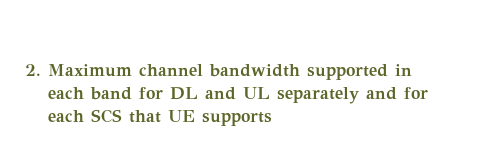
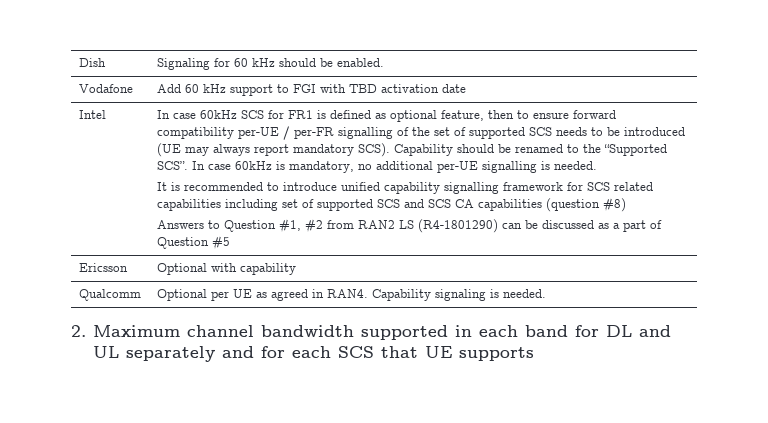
(25, 70) none -> [78,58,106,67] [156,58,384,70] [78,84,133,93] [156,84,466,96] [78,110,106,119] [156,110,616,122] [156,126,685,140] [156,143,667,157] [156,161,597,173] [156,182,653,194] [156,198,626,212] [156,219,662,233] [156,236,230,250] [78,263,128,272] [156,263,296,275] [78,289,141,301] [156,289,546,301] Dish | Signaling for 60 kHz should be enabled. // Vodafone | Add 60 kHz support to FGI with TBD activation date // Intel | In case 60kHz SCS for FR1 is defined as optional feature, then to ensure forward compatibility per-UE / per-FR signalling of the set of supported SCS needs to be introduced (UE may always report mandatory SCS). Capability should be renamed to the “Supported SCS”. In case 60kHz is mandatory, no additional per-UE signalling is needed. // It is recommended to introduce unified capability signalling framework for SCS related capabilities including set of supported SCS and SCS CA capabilities (question #8) // Answers to Question #1, #2 from RAN2 LS (R4-1801290) can be discussed as a part of Question #5 // Ericsson | Optional with capability // Qualcomm | Optional per UE as agreed in RAN4. Capability signaling is needed. //

